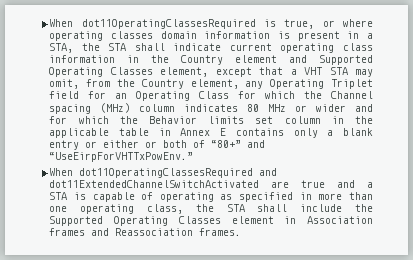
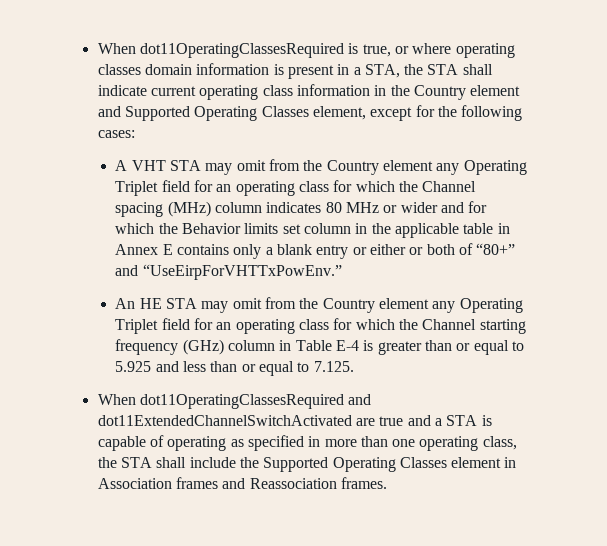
[259,67,297,75] that a -> [415,105,523,121] [97,130,135,138] [115,160,128,171] for the following cases: // A
[49,79,373,89] [49,91,230,101] omit, from the Country element, any Operating Triplet field for an Operating Class -> [236,159,527,175] [115,180,330,196] omit from the Country element any Operating Triplet field for an operating class
(194, 157) none -> [115,297,523,313] [115,318,526,334] [115,339,524,355] [115,361,354,376] // An HE STA may omit from the Country element any Operating Triplet field for an operating class for which the Channel starting frequency (GHz) column in Table E-4 is greater than or equal to 5.925 and less than or equal to 7.125.

